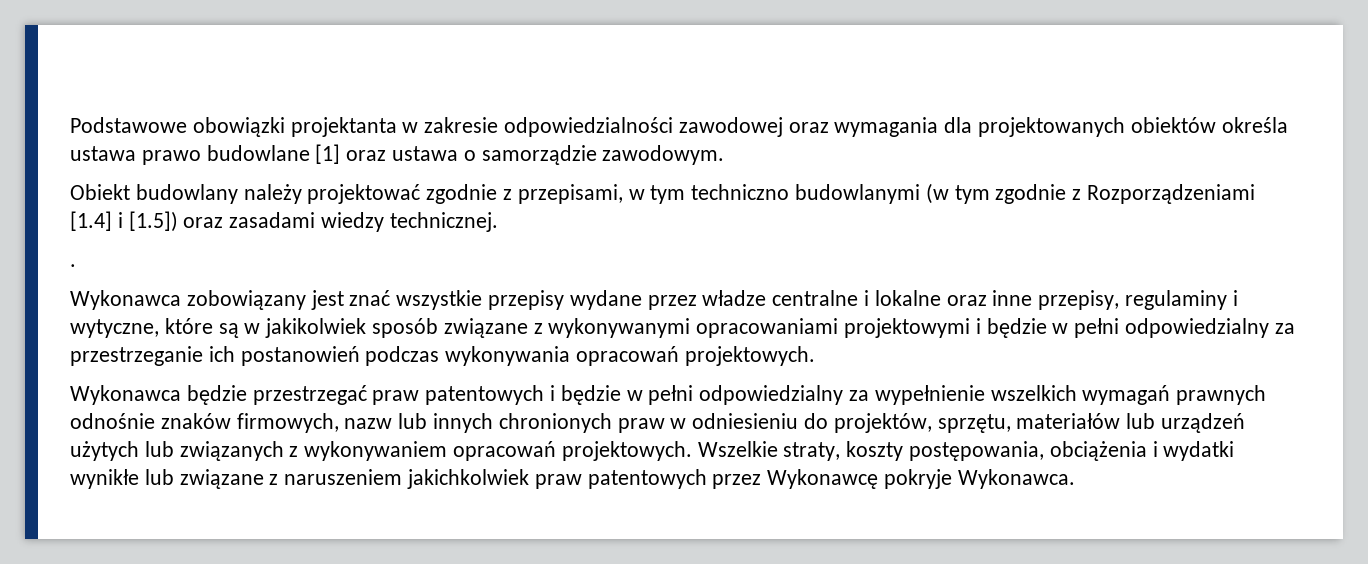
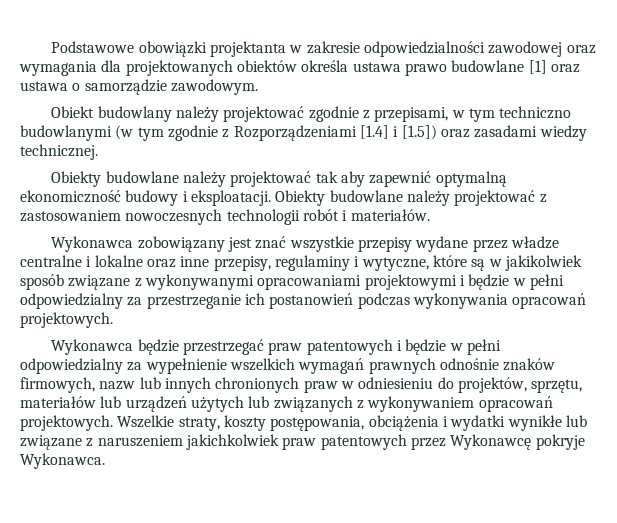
[70,264,76,267] . -> [51,171,507,187] [20,190,547,206] [20,209,430,225] Obiekty budowlane należy projektować tak aby zapewnić optymalną ekonomiczność budowy i eksploatacji. Obiekty budowlane należy projektować z zastosowaniem nowoczesnych technologii robót i materiałów.

